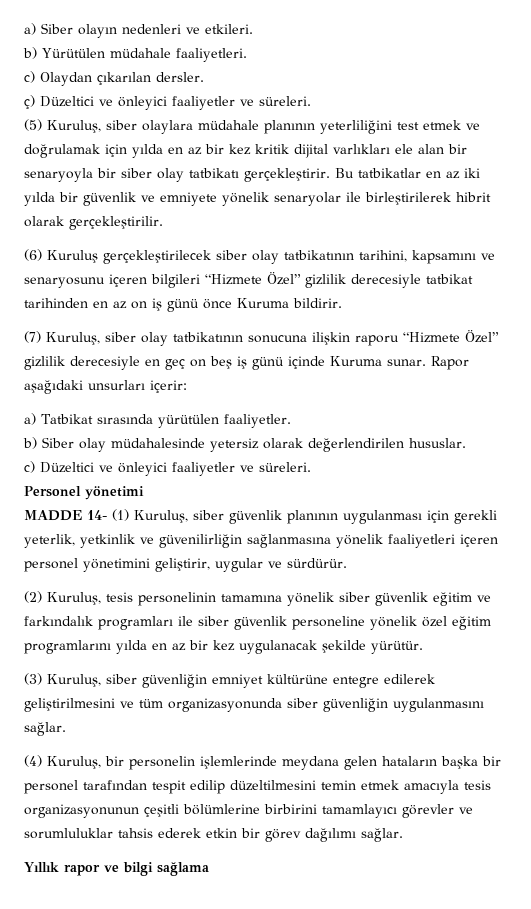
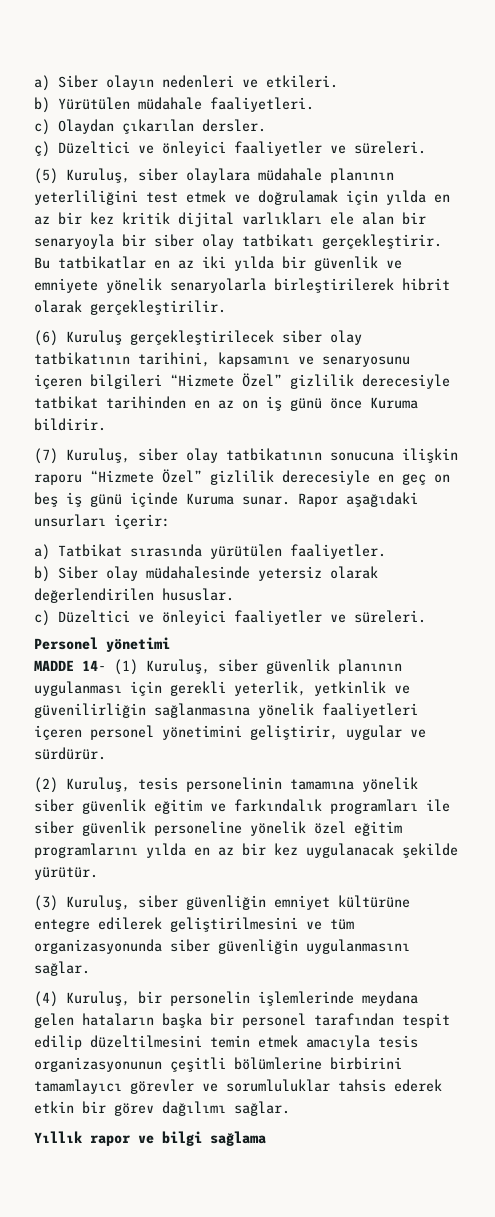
[274,192,361,206] senaryolar ile -> [170,278,266,293] senaryolarla

